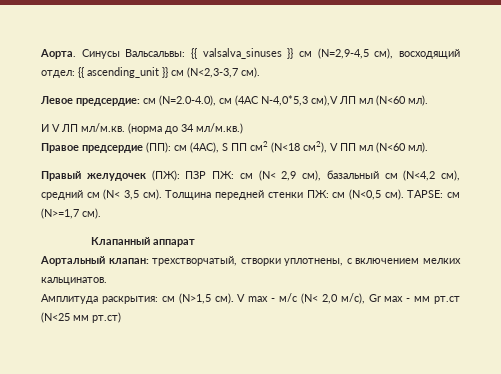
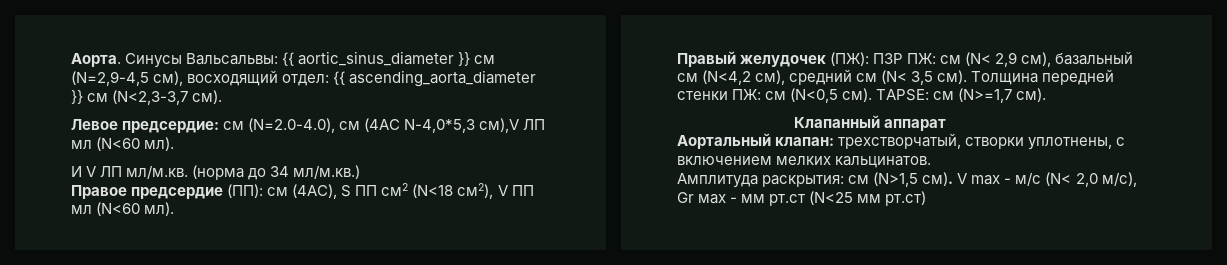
[202,48,282,59] valsalva_sinuses -> [298,51,455,66] aortic_sinus_diameter
[87,67,159,78] ascending_unit -> [349,70,537,87] ascending_aorta_diameter

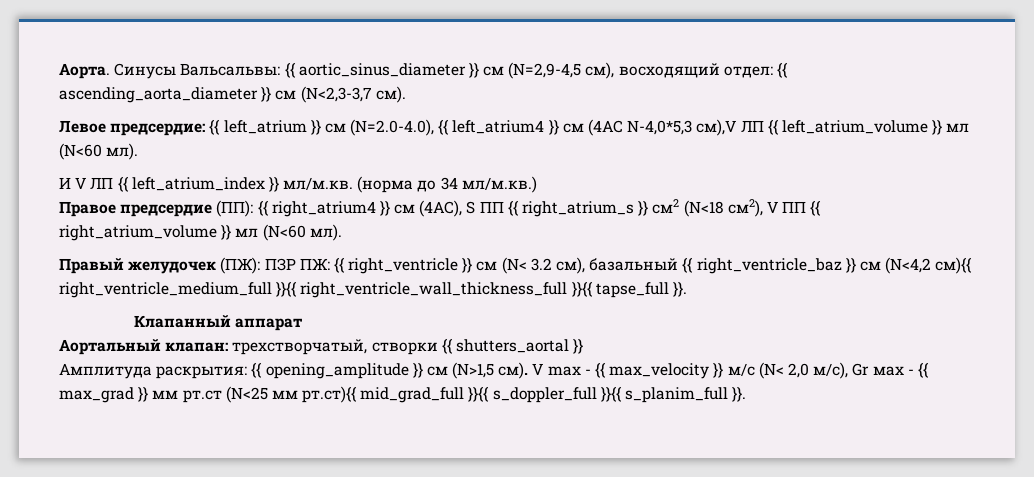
[223,118,336,133] см (N=2.0-4.0), -> [209,119,559,136] {{ left_atrium }} см (N=2.0-4.0), {{ left_atrium4 }}
(546, 124) none -> [767,119,943,135] {{ left_atrium_volume }}
(123, 171) none -> [117,176,279,192] {{ left_atrium_index }}
(264, 191) none -> [257,200,390,217] {{ right_atrium4 }}
(378, 190) none -> [507,200,649,217] {{ right_atrium_s }}
(534, 190) none -> [810,200,822,216] [59,224,232,241] {{ right_atrium_volume }}
[940,52,1018,67] см (N< 2,9 -> [333,257,552,274] {{ right_ventricle }} см (N< 3.2
[677,69,1115,85] [677,88,1047,103] см (N<4,2 см), средний см (N< 3,5 см). Толщина передней стенки ПЖ: см (N<0,5 см). TAPSE: см (N>=1,7 см). -> [682,257,973,274] [59,281,687,298] {{ right_ventricle_baz }} см (N<4,2 см){{ right_ventricle_medium_full }}{{ right_ventricle_wall_thickness_full }}{{ tapse_full }}.
[1028,137,1126,150] [677,156,932,168] уплотнены, с включением мелких кальцинатов. -> [441,338,584,354] {{ shutters_aortal }}
(845, 181) none -> [251,362,423,379] {{ opening_amplitude }}
(1012, 181) none -> [595,362,724,379] {{ max_velocity }}
(738, 200) none -> [917,362,929,378] [59,386,149,403] {{ max_grad }}
[885,191,927,206] рт.ст) -> [302,386,747,403] рт.ст){{ mid_grad_full }}{{ s_doppler_full }}{{ s_planim_full }}.

